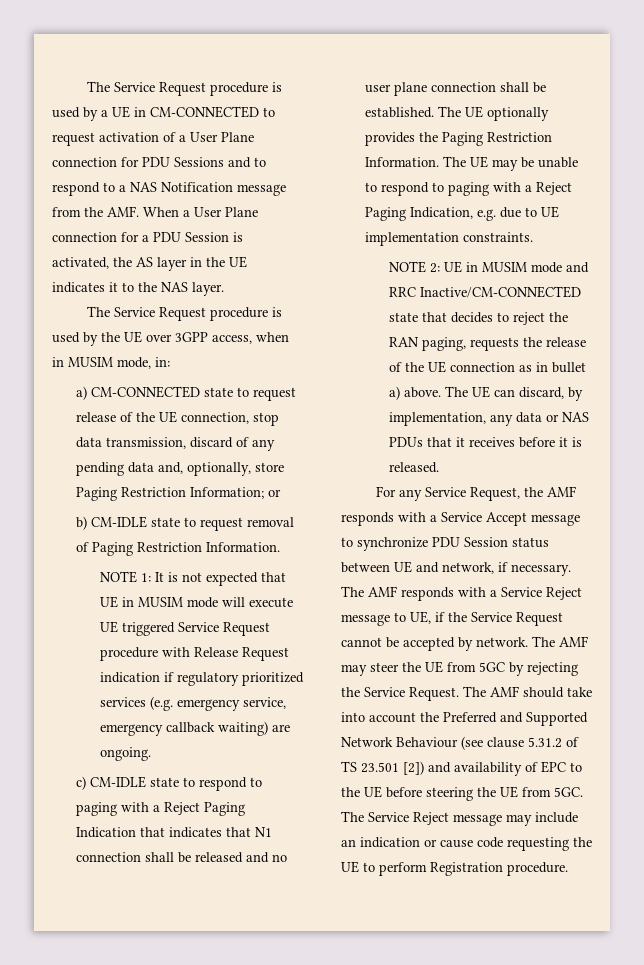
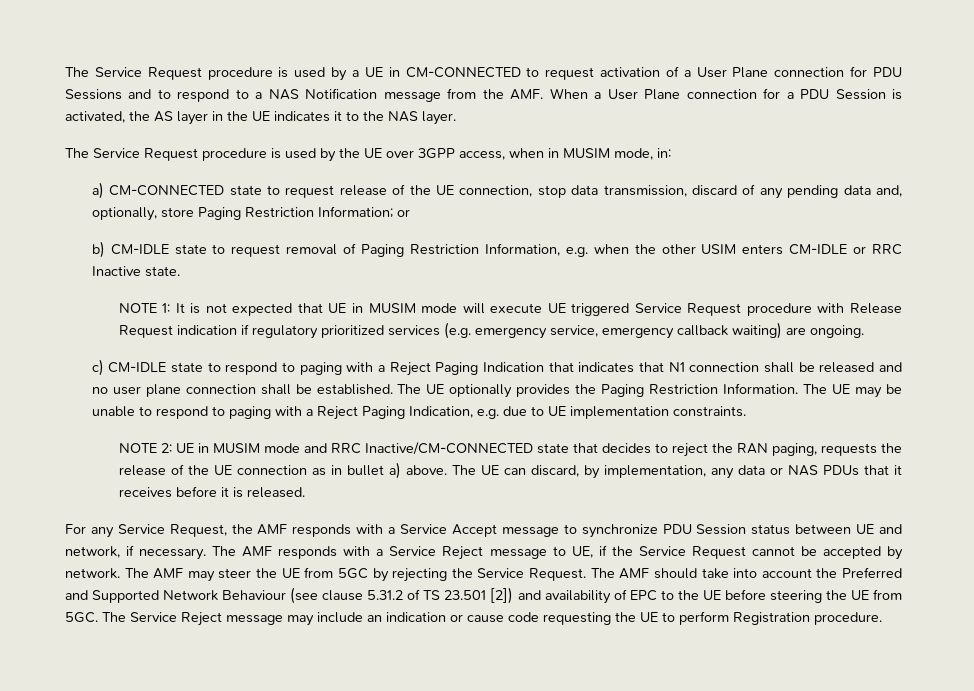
[205,542,280,552] Information. -> [484,243,902,257] [91,266,180,277] Information, e.g. when the other USIM enters CM-IDLE or RRC Inactive state.

